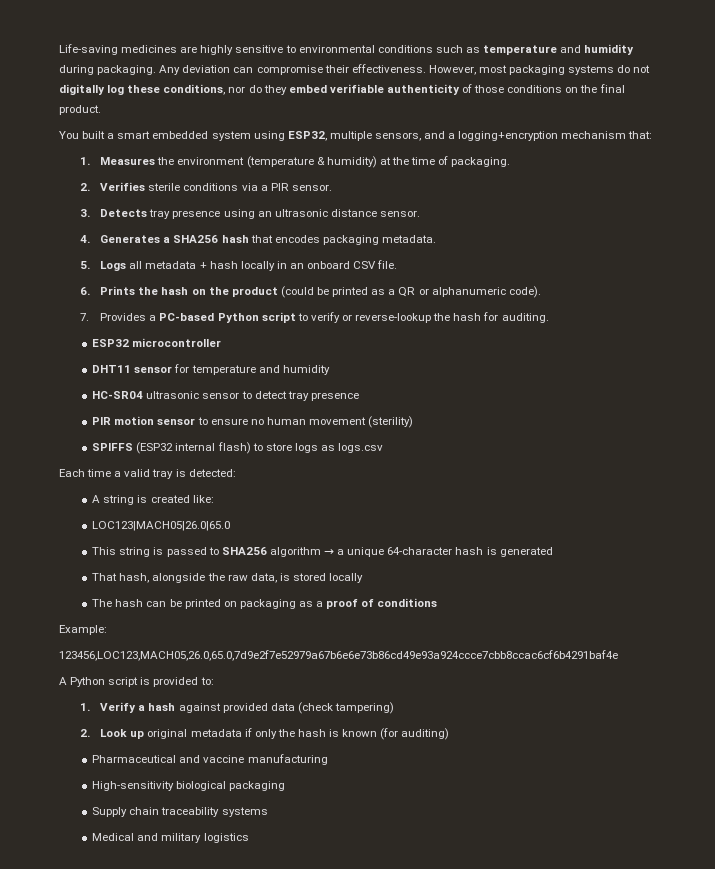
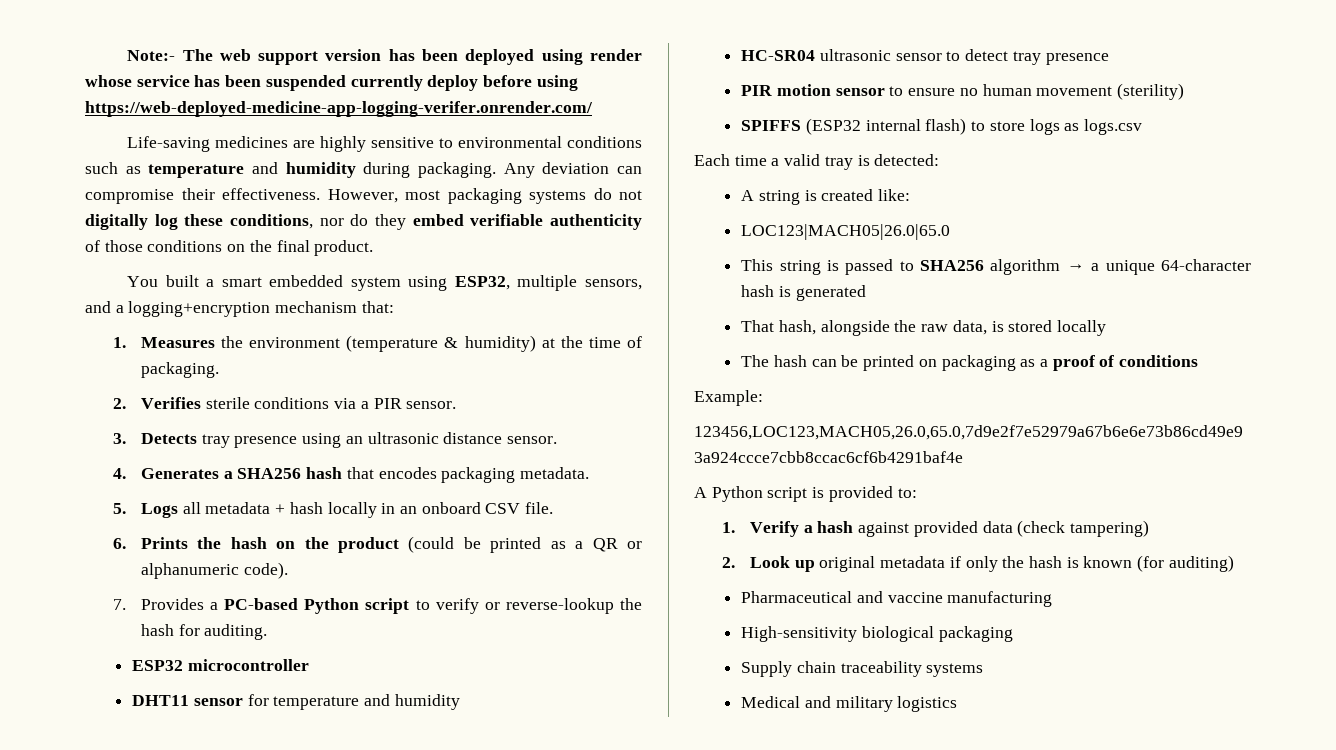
(59, 49) none -> [127,49,643,65] [85,75,578,91] [85,101,593,117] Note:- The web support version has been deployed using render whose service has been suspended currently deploy before using https://web-deployed-medicine-app-logging-verifer.onrender.com/ //

